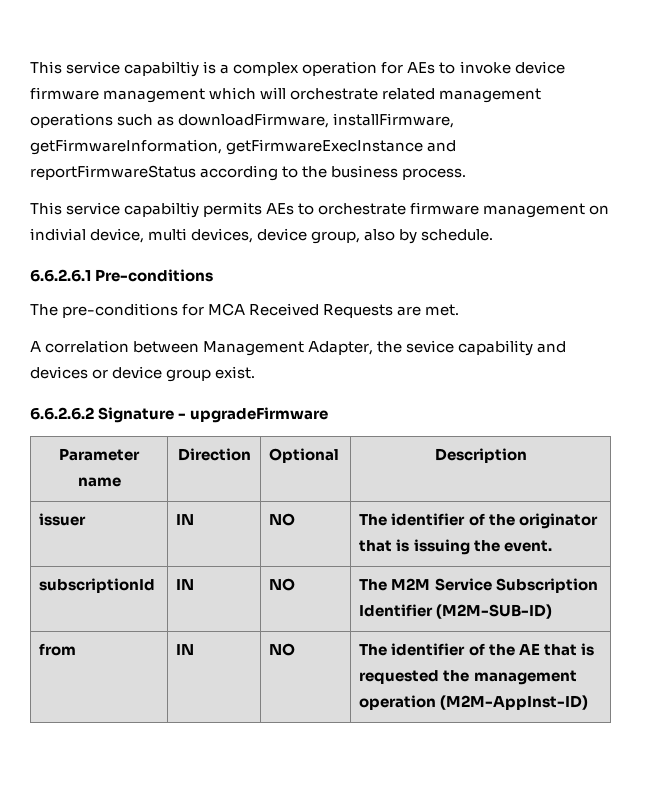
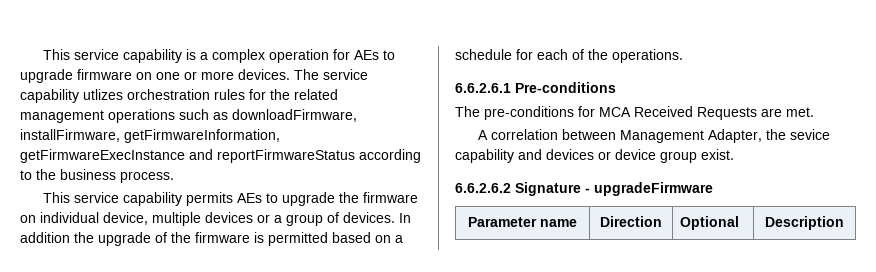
[30,61,200,77] This service capabiltiy -> [42,49,182,63] This service capability
[459,61,565,74] [30,87,379,103] invoke device firmware management which will orchestrate -> [20,69,368,83] [20,89,290,103] upgrade firmware on one or more devices. The service capability utlizes orchestration rules for the
[124,202,200,218] capabiltiy -> [122,192,182,206] capability
[318,202,610,218] [30,228,494,244] orchestrate firmware management on indivial device, multi devices, device group, also by schedule. -> [281,192,418,206] [20,212,411,226] [20,232,403,246] [455,49,683,63] upgrade the firmware on individual device, multiple devices or a group of devices. In addition the upgrade of the firmware is permitted based on a schedule for each of the operations.
[39,513,87,526] [176,514,195,525] [269,513,296,526] [359,513,598,529] [359,539,552,555] [39,578,156,593] [176,579,195,590] [269,578,296,591] [359,578,598,593] [359,604,553,619] [39,643,77,656] [176,644,195,655] [269,643,296,656] [359,643,594,656] [359,670,577,685] [359,695,589,710] // issuer | IN | NO | The identifier of the originator that is issuing the event. // subscriptionId | IN | NO | The M2M Service Subscription Identifier (M2M-SUB-ID) // from | IN | NO | The identifier of the AE that is requested the management operation (M2M-AppInst-ID) -> (844, 223) none

